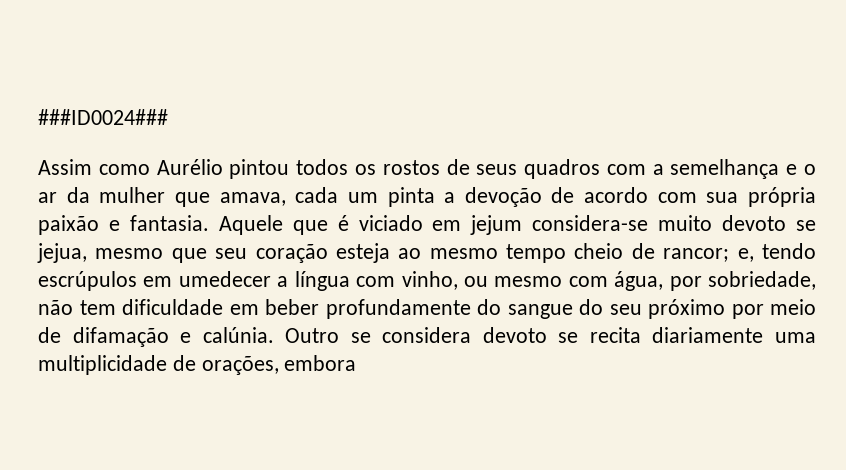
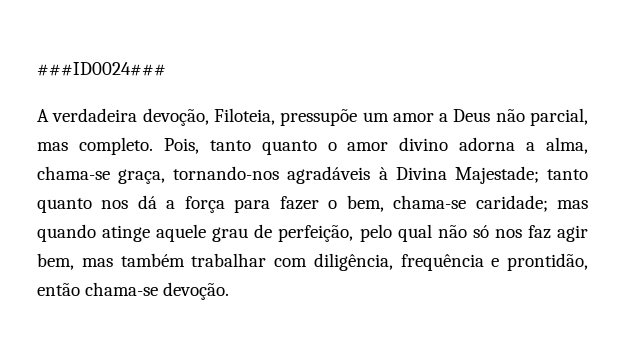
[38,159,817,179] [38,187,816,207] [38,215,816,235] [37,243,816,263] [38,271,816,291] [38,299,816,319] [38,327,816,347] [38,355,357,375] Assim como Aurélio pintou todos os rostos de seus quadros com a semelhança e o ar da mulher que amava, cada um pinta a devoção de acordo com sua própria paixão e fantasia. Aquele que é viciado em jejum considera-se muito devoto se jejua, mesmo que seu coração esteja ao mesmo tempo cheio de rancor; e, tendo escrúpulos em umedecer a língua com vinho, ou mesmo com água, por sobriedade, não tem dificuldade em beber profundamente do sangue do seu próximo por meio de difamação e calúnia. Outro se considera devoto se recita diariamente uma multiplicidade de orações, embora -> [37,108,589,126] [37,137,588,155] [37,166,589,184] [37,195,588,213] [37,224,588,242] [37,253,588,271] [37,282,230,300] A verdadeira devoção, Filoteia, pressupõe um amor a Deus não parcial, mas completo. Pois, tanto quanto o amor divino adorna a alma, chama-se graça, tornando-nos agradáveis à Divina Majestade; tanto quanto nos dá a força para fazer o bem, chama-se caridade; mas quando atinge aquele grau de perfeição, pelo qual não só nos faz agir bem, mas também trabalhar com diligência, frequência e prontidão, então chama-se devoção.

